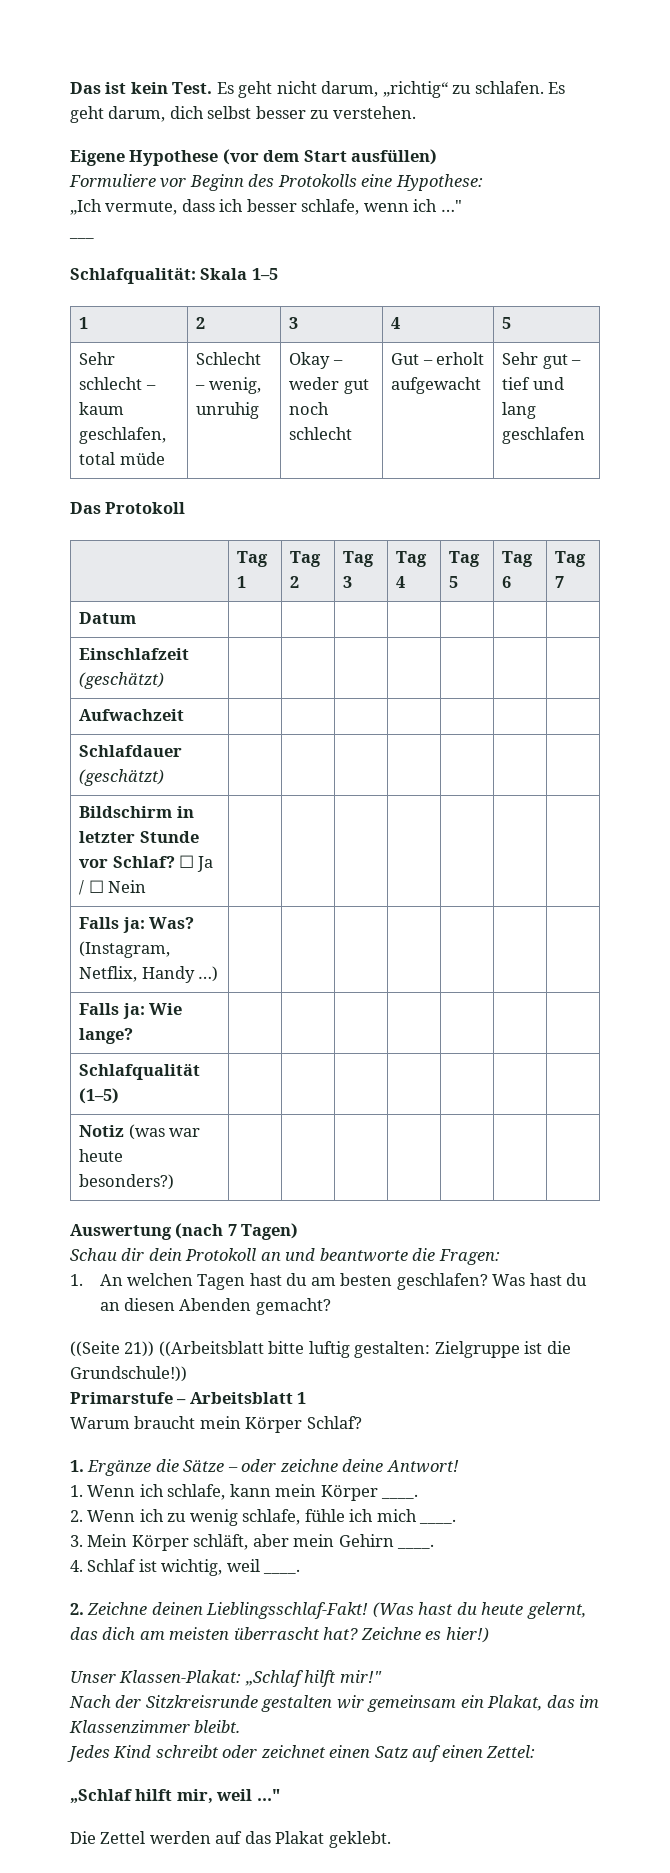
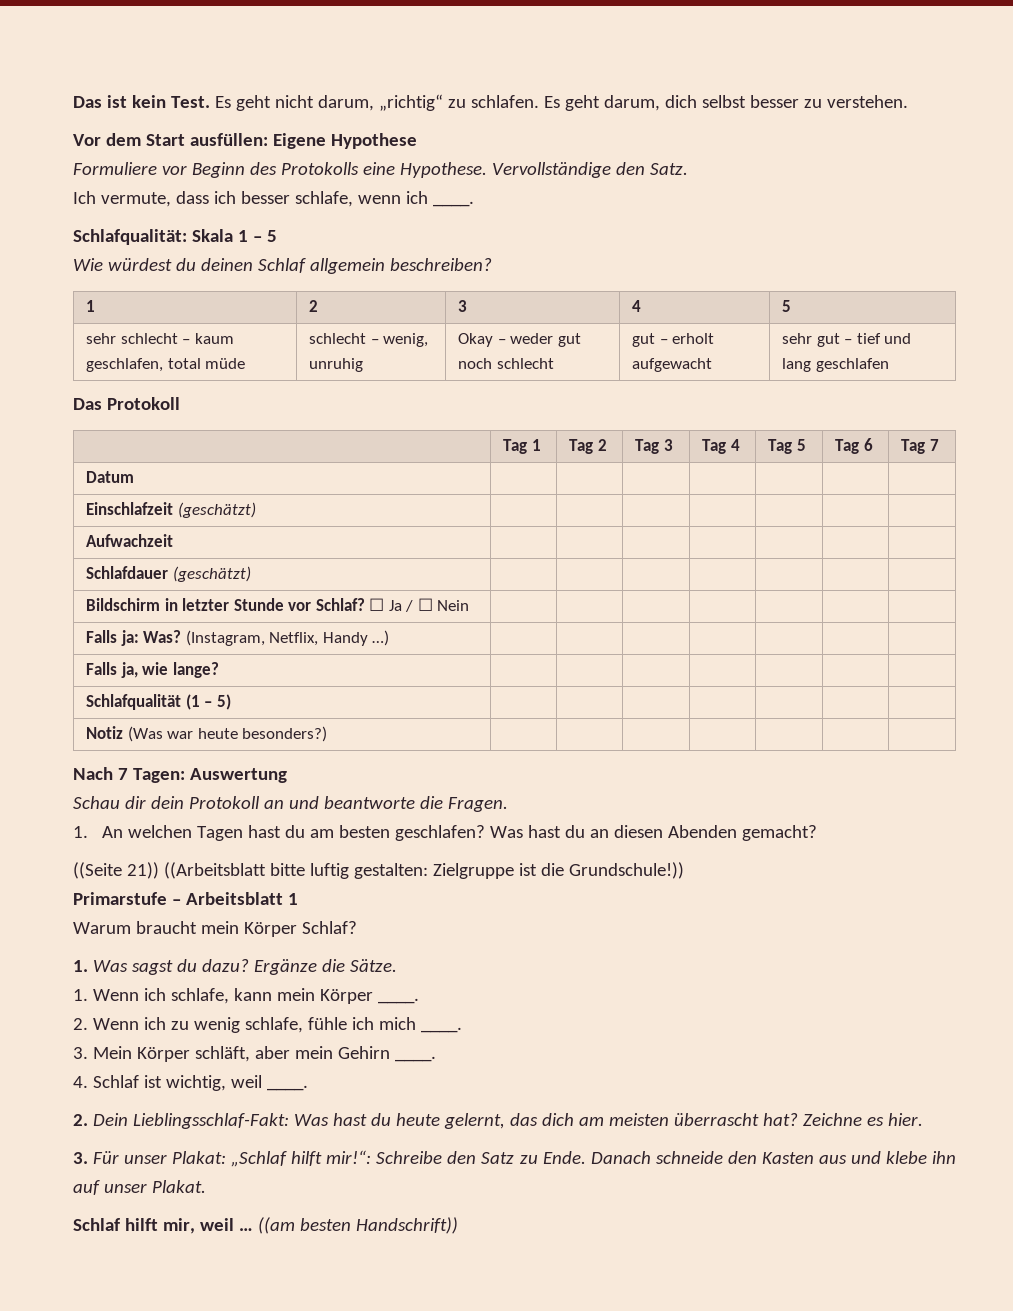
[70,149,438,166] Eigene Hypothese (vor dem Start ausfüllen) -> [73,133,417,149] Vor dem Start ausfüllen: Eigene Hypothese
[395,174,483,191] [70,199,102,215] Hypothese: // „Ich -> [399,162,688,178] [73,191,96,204] Hypothese. Vervollständige den Satz. // Ich
[440,200,462,212] [69,237,94,239] …" // ___ -> [432,201,474,207] ____.
[251,268,278,280] 1–5 -> [237,230,277,242] [73,258,492,274] 1 – 5 // Wie würdest du deinen Schlaf allgemein beschreiben?
[79,352,116,365] Sehr -> [86,333,117,344] sehr
[196,352,262,365] Schlecht -> [309,333,367,344] schlecht
[391,353,420,365] Gut -> [632,333,656,347] gut
[502,352,539,365] Sehr -> [782,333,813,344] sehr
[122,1003,182,1019] ja: Wie -> [120,662,169,678] ja, wie
[79,1088,120,1104] (1–5) -> [185,694,231,710] (1 – 5)
[128,1124,165,1140] (was -> [127,726,163,742] (Was
[70,1223,299,1240] Auswertung (nach 7 Tagen) -> [73,767,287,783] Nach 7 Tagen: Auswertung
[438,1249,500,1265] Fragen: -> [447,797,508,812] Fragen.
[87,1459,459,1476] Ergänze die Sätze – oder zeichne deine Antwort! -> [92,959,397,975] Was sagst du dazu? Ergänze die Sätze.
[87,1602,414,1619] Zeichne deinen Lieblingsschlaf-Fakt! (Was -> [92,1113,329,1129] Dein Lieblingsschlaf-Fakt: Was
[445,1627,489,1643] [70,1670,382,1687] [69,1695,600,1712] [69,1720,241,1733] [67,1745,536,1762] [70,1789,280,1804] [70,1831,391,1848] hier!) // Unser Klassen-Plakat: „Schlaf hilft mir!" // Nach der Sitzkreisrunde gestalten wir gemeinsam ein Plakat, das im Klassenzimmer bleibt. // Jedes Kind schreibt oder zeichnet einen Satz auf einen Zettel: // „Schlaf hilft mir, weil …" // Die Zettel werden auf das Plakat geklebt. -> [887,1113,923,1126] [73,1150,957,1167] [73,1180,206,1195] [73,1217,458,1234] hier. // 3. Für unser Plakat: „Schlaf hilft mir!“: Schreibe den Satz zu Ende. Danach schneide den Kasten aus und klebe ihn auf unser Plakat. // Schlaf hilft mir, weil … ((am besten Handschrift))

